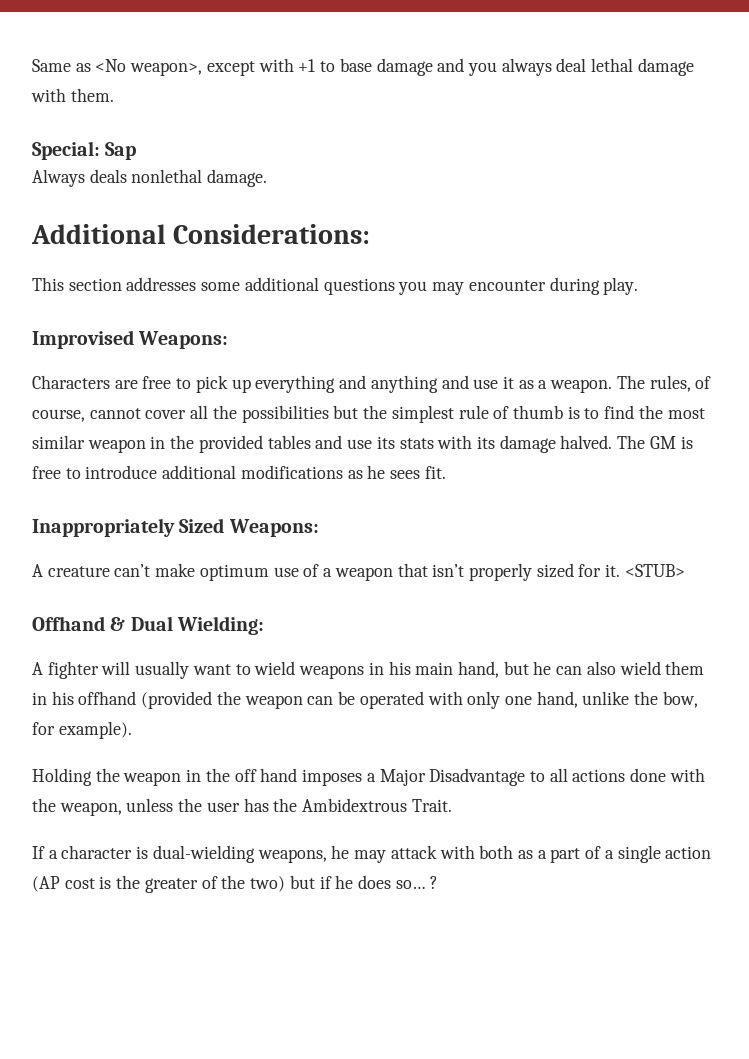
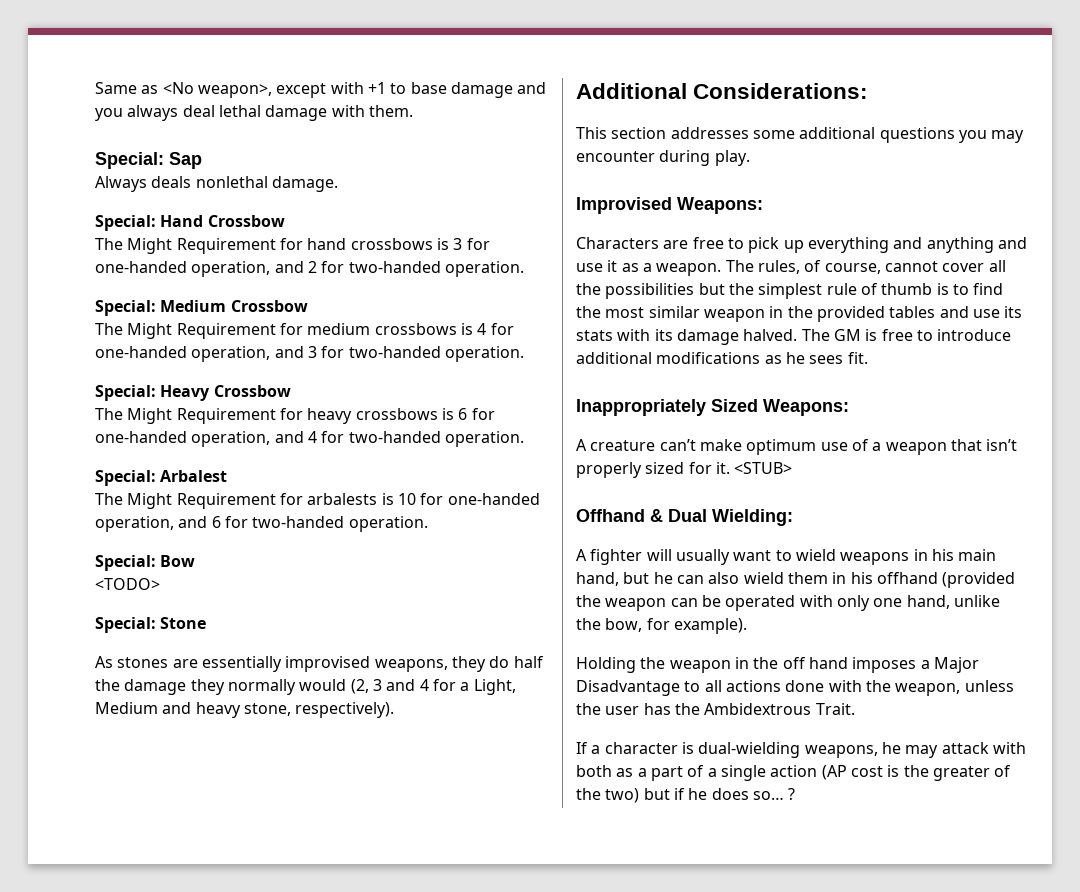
(268, 178) none -> [95,215,285,231] [95,238,490,254] [95,261,524,277] [95,300,308,316] [95,323,514,339] [95,346,524,362] [95,385,291,401] [95,408,495,424] [95,431,524,447] [95,470,228,486] [95,493,540,509] [95,516,428,532] [95,555,196,571] [95,578,160,590] [95,617,207,633] [95,656,544,672] [95,679,516,695] [95,702,395,718] // Special: Hand Crossbow // The Might Requirement for hand crossbows is 3 for one-handed operation, and 2 for two-handed operation. // Special: Medium Crossbow // The Might Requirement for medium crossbows is 4 for one-handed operation, and 3 for two-handed operation. // Special: Heavy Crossbow // The Might Requirement for heavy crossbows is 6 for one-handed operation, and 4 for two-handed operation. // Special: Arbalest // The Might Requirement for arbalests is 10 for one-handed operation, and 6 for two-handed operation. // Special: Bow // <TODO> // Special: Stone // As stones are essentially improvised weapons, they do half the damage they normally would (2, 3 and 4 for a Light, Medium and heavy stone, respectively).

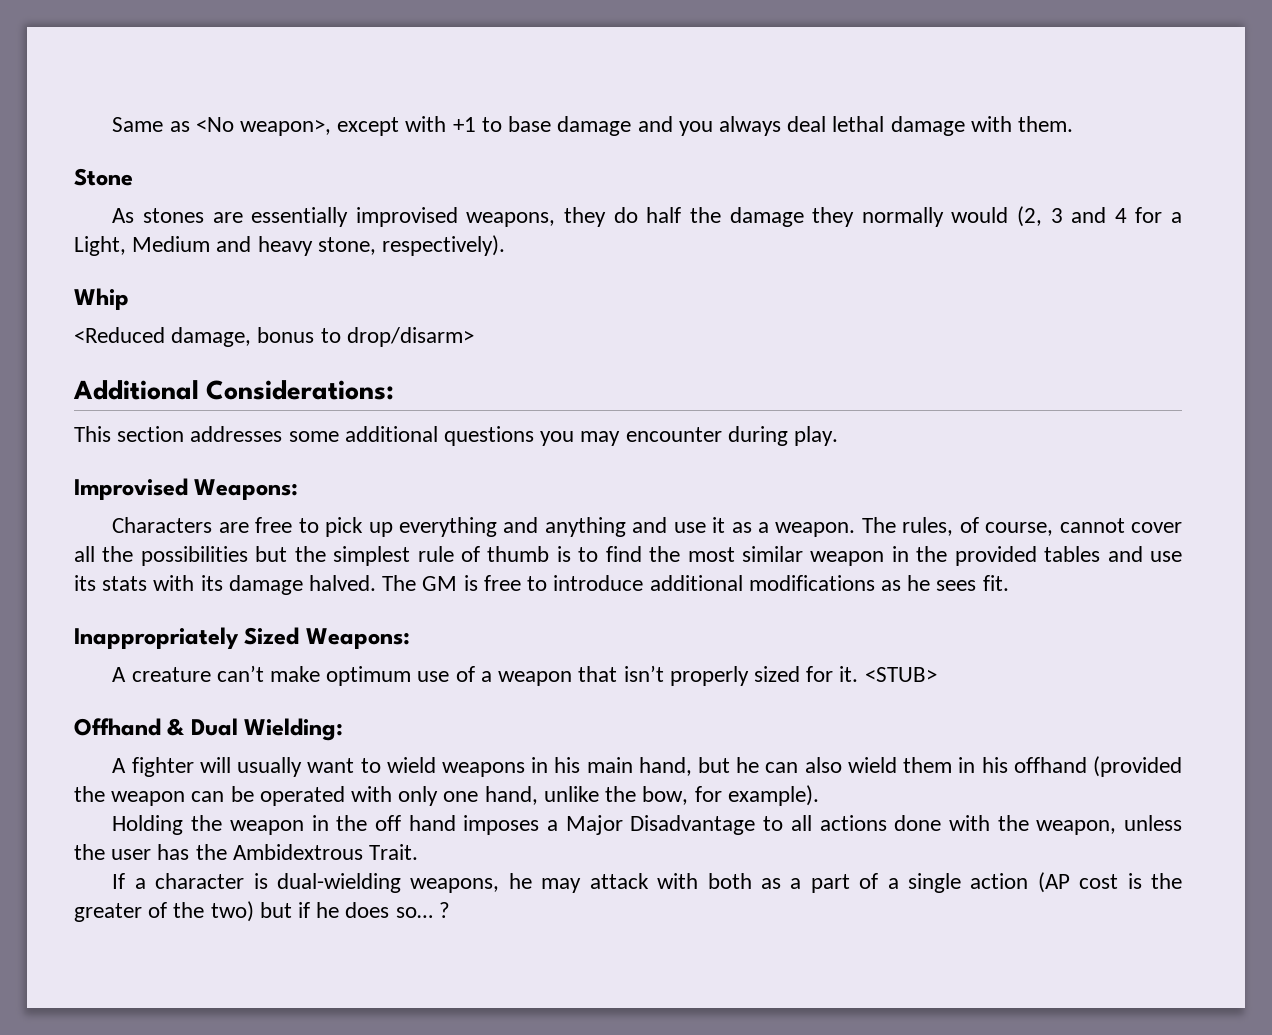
[95,152,202,169] [95,176,338,192] [95,215,285,231] [95,238,490,254] [95,261,524,277] [95,300,308,316] [95,323,514,339] [95,346,524,362] [95,385,291,401] [95,408,495,424] [95,431,524,447] [95,470,228,486] [95,493,540,509] [95,516,428,532] [95,555,196,571] [95,578,160,590] [95,617,156,633] Special: Sap // Always deals nonlethal damage. // Special: Hand Crossbow // The Might Requirement for hand crossbows is 3 for one-handed operation, and 2 for two-handed operation. // Special: Medium Crossbow // The Might Requirement for medium crossbows is 4 for one-handed operation, and 3 for two-handed operation. // Special: Heavy Crossbow // The Might Requirement for heavy crossbows is 6 for one-handed operation, and 4 for two-handed operation. // Special: Arbalest // The Might Requirement for arbalests is 10 for one-handed operation, and 6 for two-handed operation. // Special: Bow // <TODO> // Special: -> (1074, 124) none
(395, 710) none -> [74,288,129,310] [74,327,474,347] // Whip // <Reduced damage, bonus to drop/disarm>

